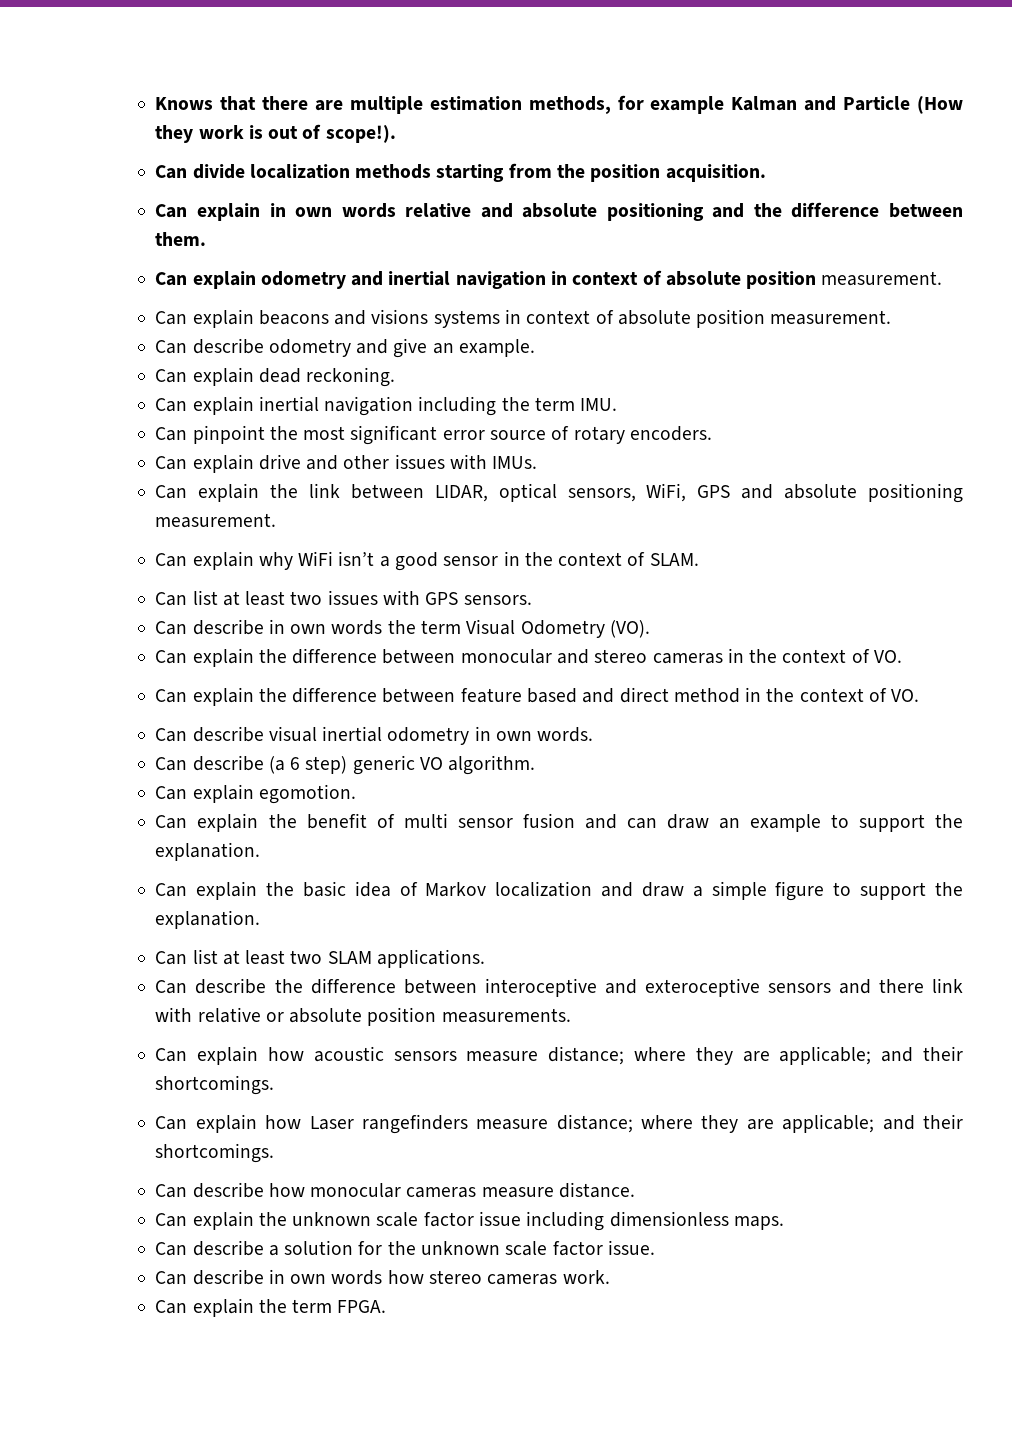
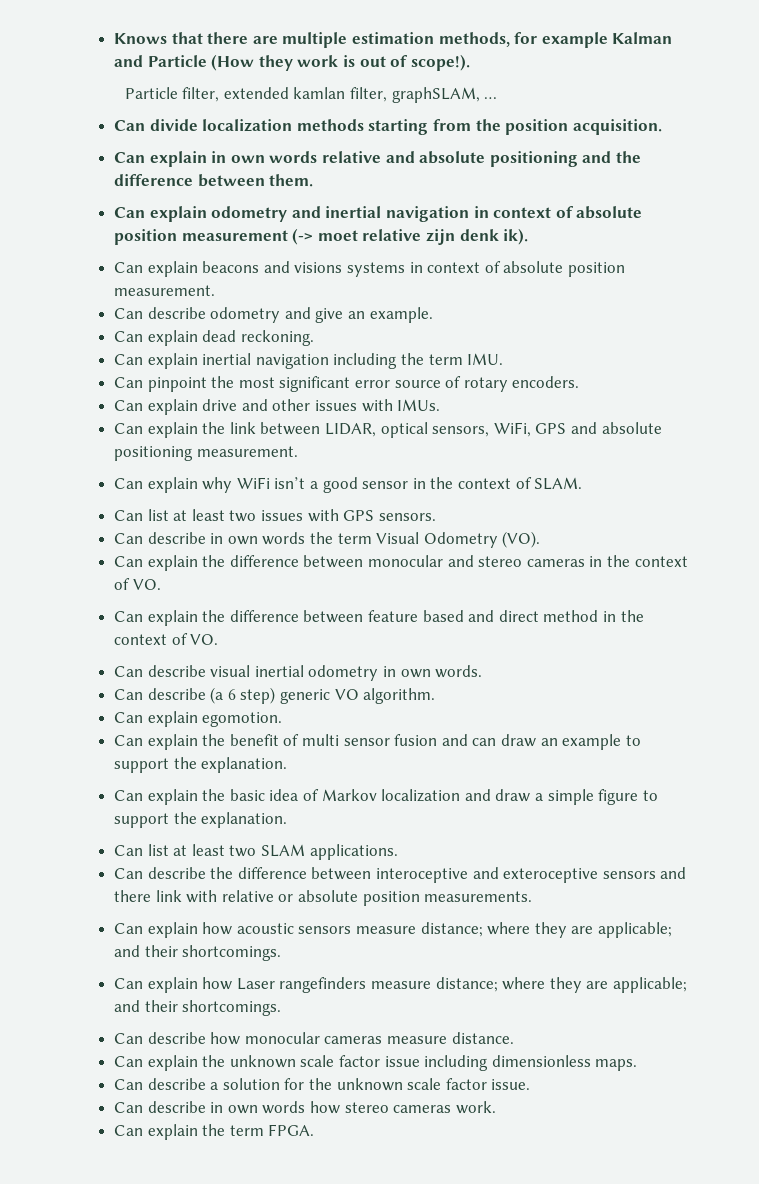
(396, 134) none -> [124,87,498,103] // Particle filter, extended kamlan filter, graphSLAM, …
[821,271,943,286] measurement. -> [181,228,529,245] measurement (-> moet relative zijn denk ik).

